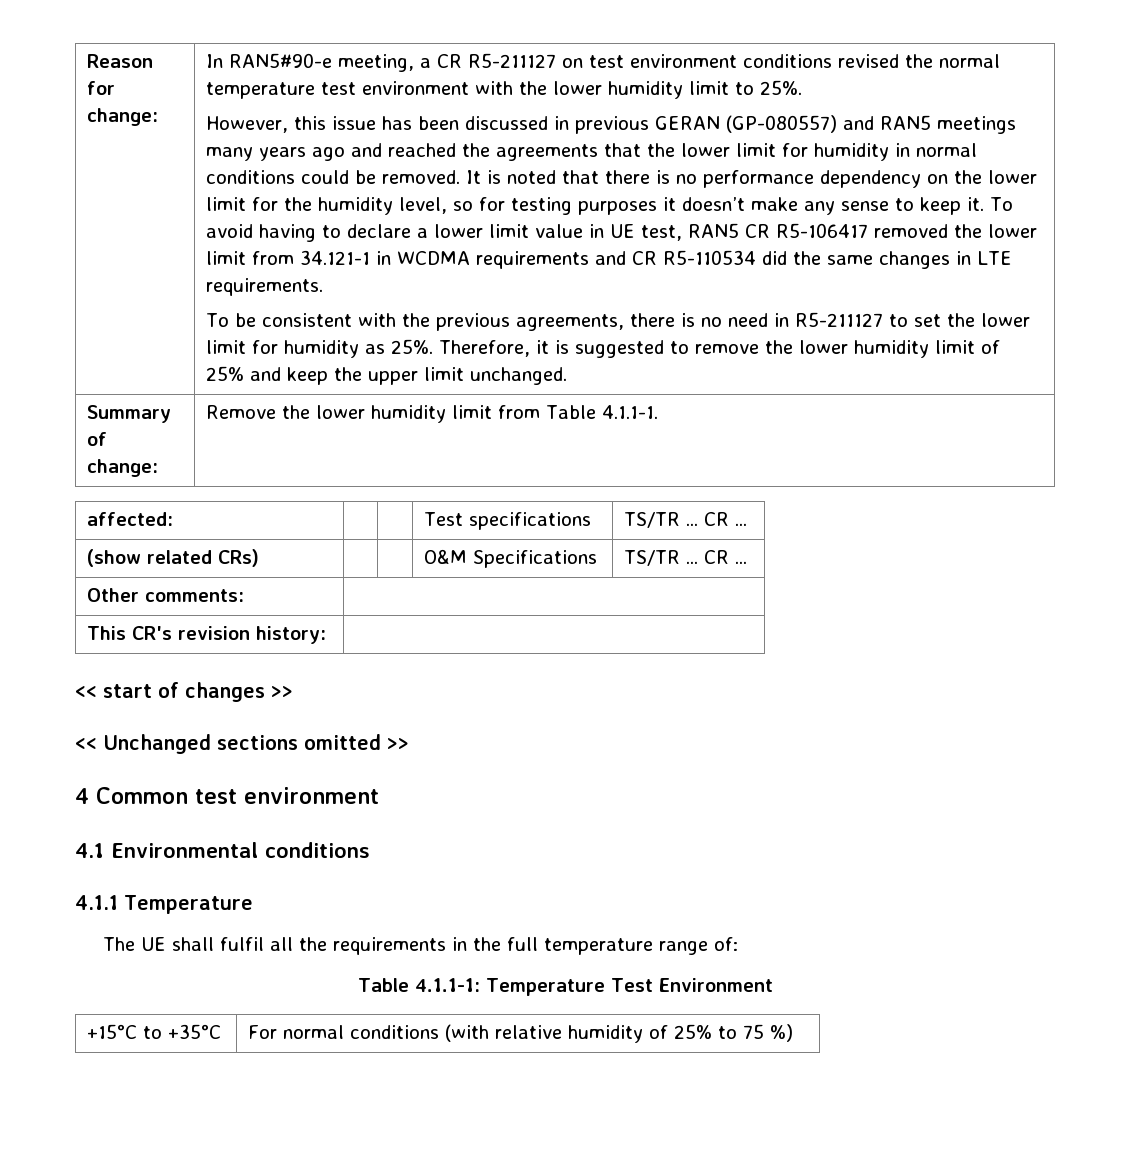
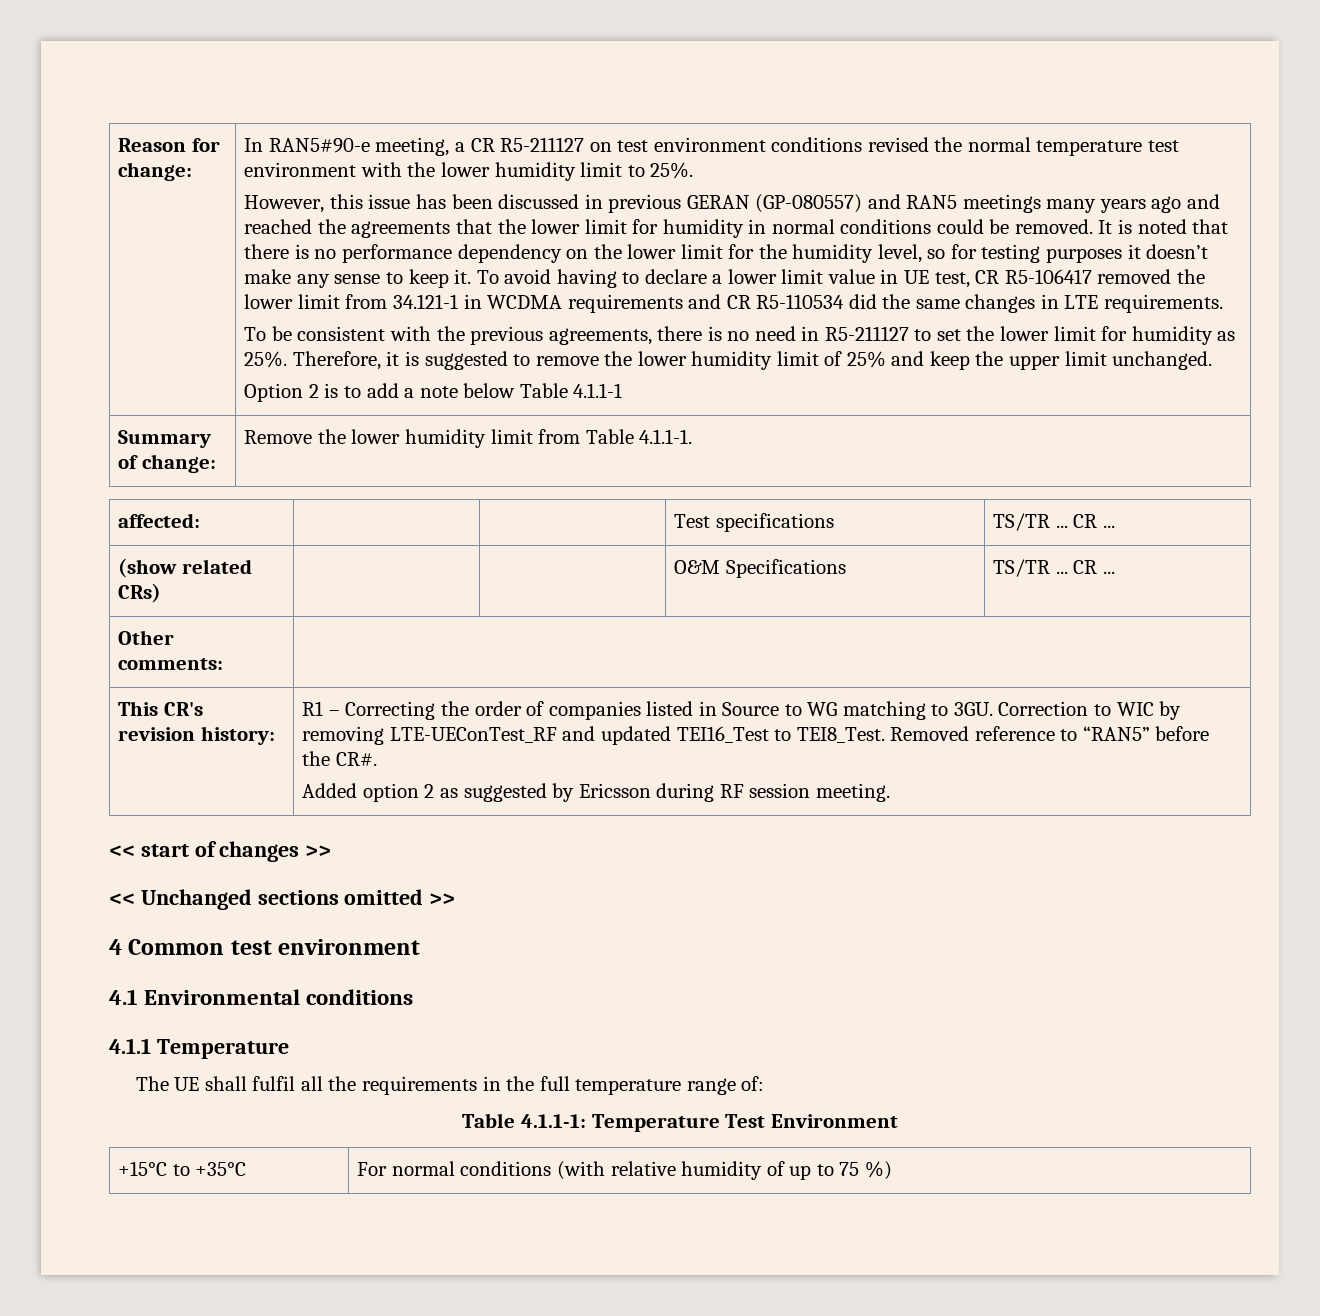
[688,223,740,238] RAN5 -> (970, 280) none
(568, 376) none -> [244,383,623,402] // Option 2 is to add a note below Table 4.1.1-1
(327, 635) none -> [302,701,1182,720] [302,726,1210,745] [302,751,377,766] [302,783,890,802] R1 – Correcting the order of companies listed in Source to WG matching to 3GU. Correction to WIC by removing LTE-UEConTest_RF and updated TEI16_Test to TEI8_Test. Removed reference to “RAN5” before the CR#. // Added option 2 as suggested by Ericsson during RF session meeting.
[674,1024,713,1039] 25% -> [789,1165,812,1180] up

